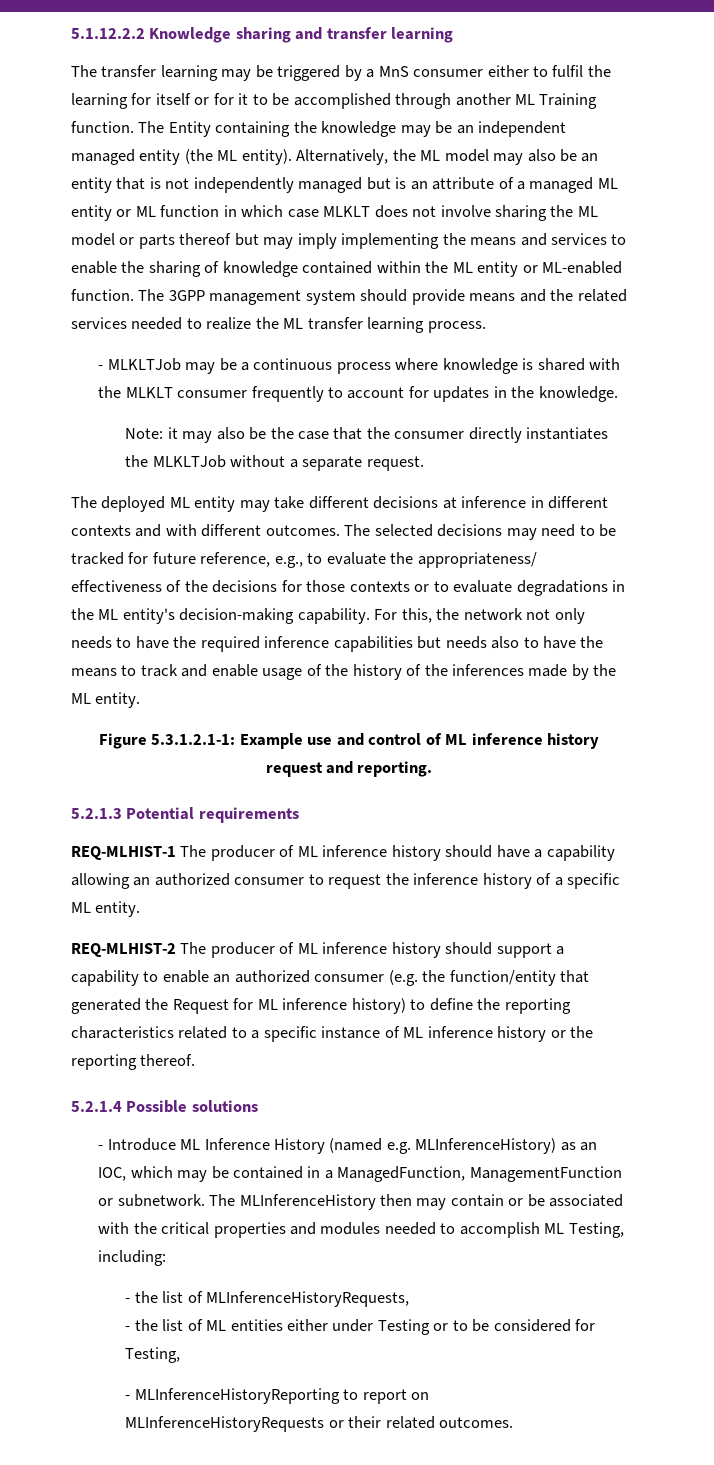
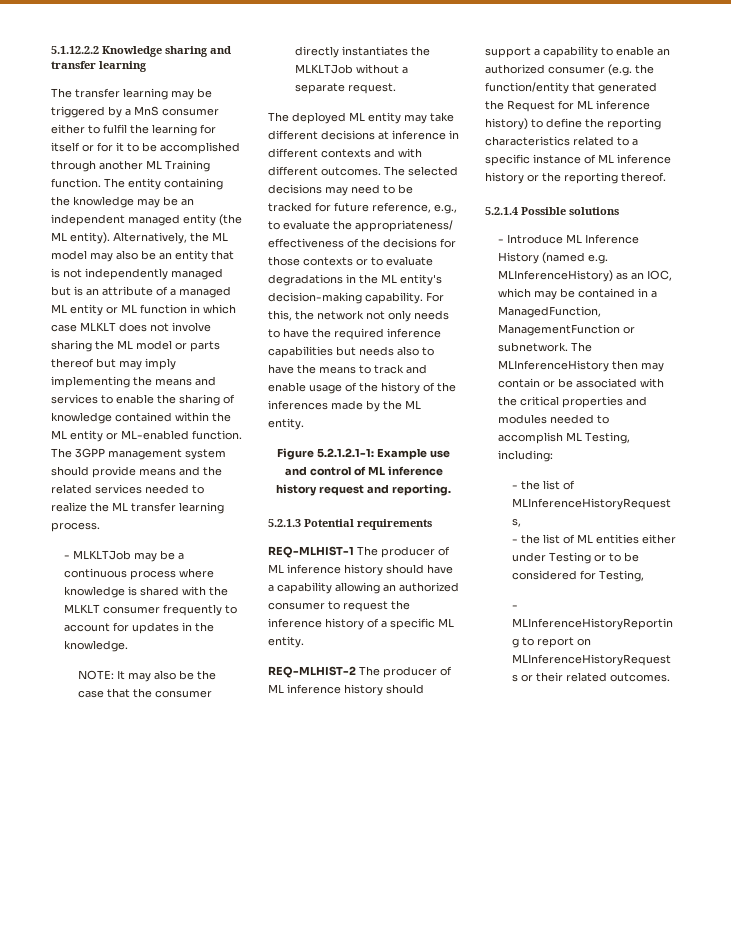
[168,121,211,137] Entity -> [128,178,161,190] entity
[125,427,178,439] Note: it -> [77,670,125,680] NOTE: It
[151,734,236,745] 5.3.1.2.1-1: -> [317,448,374,458] 5.2.1.2.1-1:

